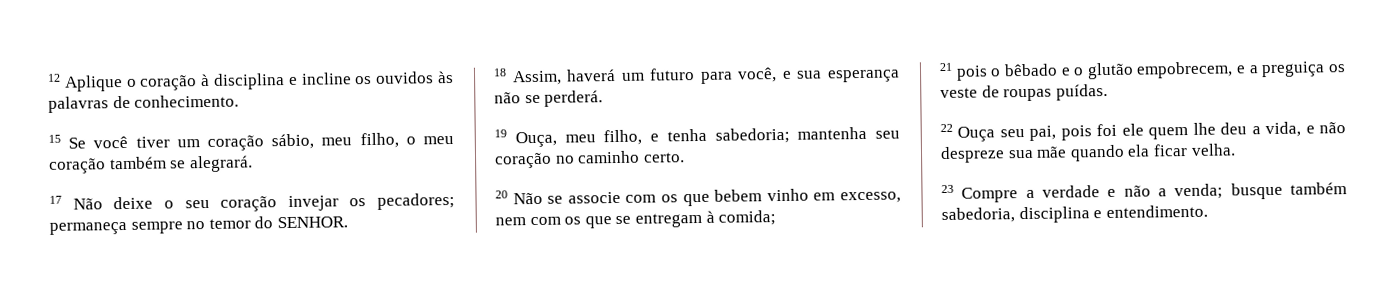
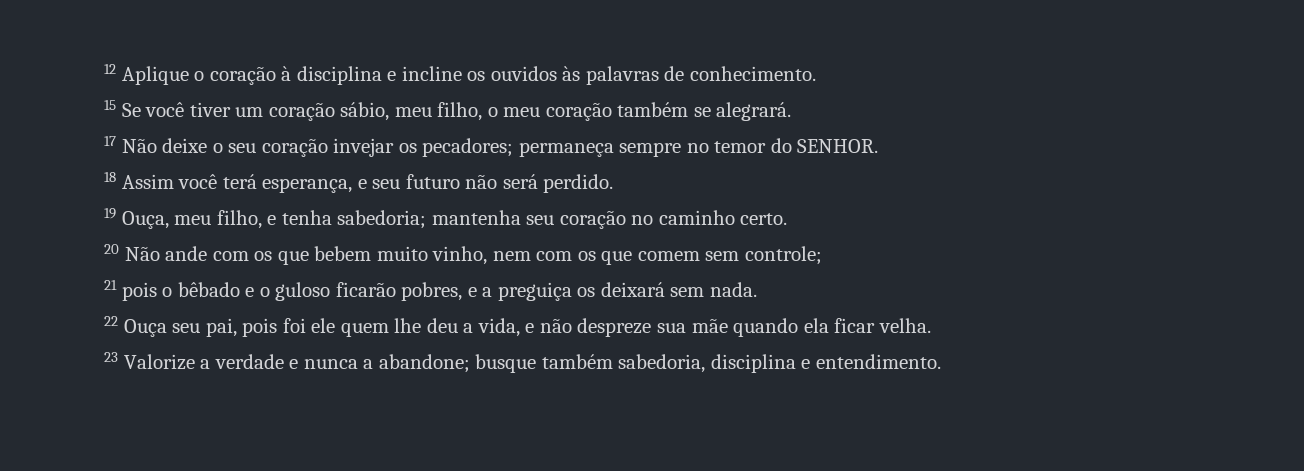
[511,67,900,86] [494,90,604,107] Assim, haverá um futuro para você, e sua esperança não se perderá. -> [121,174,614,193] Assim você terá esperança, e seu futuro não será perdido.
[547,191,621,204] se associe -> [165,246,208,261] ande
[766,188,901,204] vinho em excesso, -> [376,246,488,265] muito vinho,
[615,210,777,228] se entregam à comida; -> [637,246,823,265] comem sem controle;
[1086,61,1234,80] glutão empobrecem, -> [275,282,463,301] guloso ficarão pobres,
[940,83,1108,102] veste de roupas puídas. -> [600,282,758,297] deixará sem nada.
[961,187,1019,203] Compre -> [123,354,195,370] Valorize
[1123,183,1224,200] não a venda; -> [303,354,470,373] nunca a abandone;

